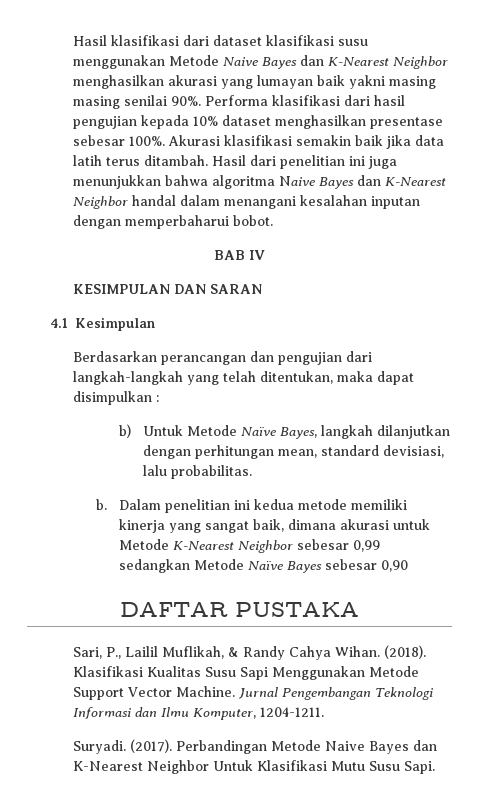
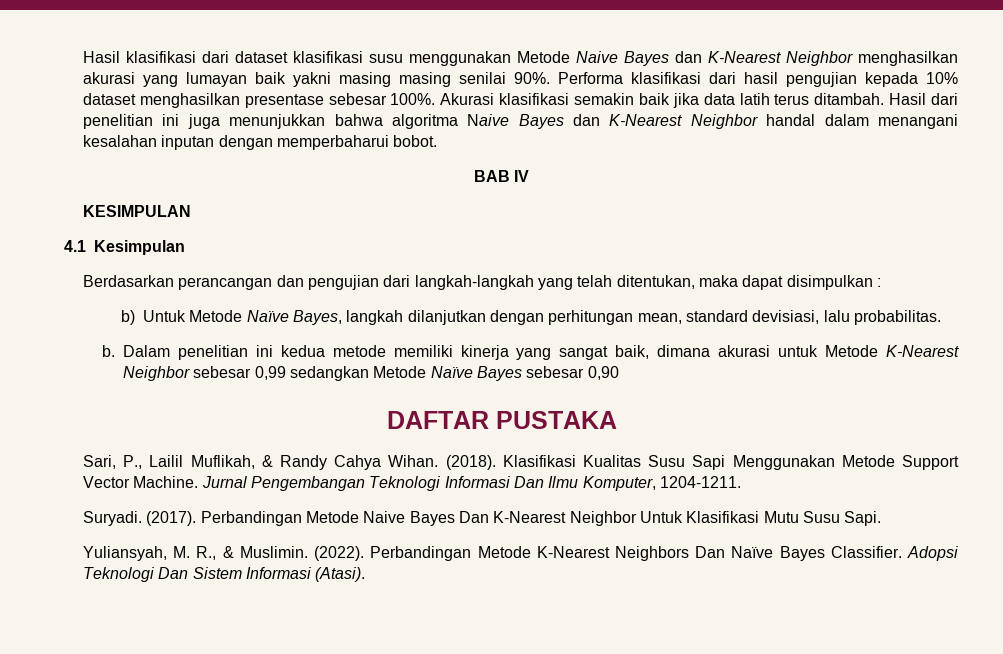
[174,284,263,294] DAN SARAN -> (191, 211) none
[135,707,158,717] dan -> [513,476,544,488] Dan
[413,740,438,751] dan -> [458,511,489,523] Dan
(436, 767) none -> [82,546,959,561] [82,567,366,582] // Yuliansyah, M. R., & Muslimin. (2022). Perbandingan Metode K-Nearest Neighbors Dan Naïve Bayes Classifier. Adopsi Teknologi Dan Sistem Informasi (Atasi).

